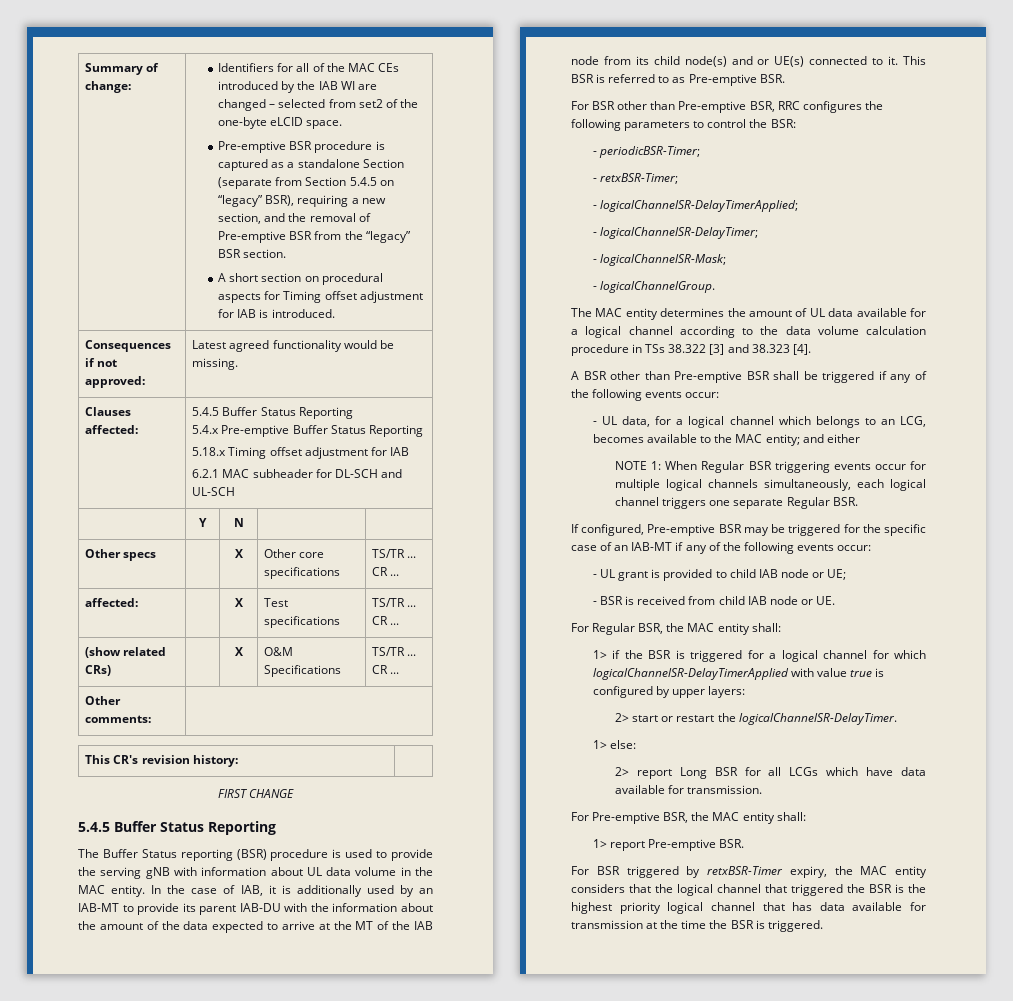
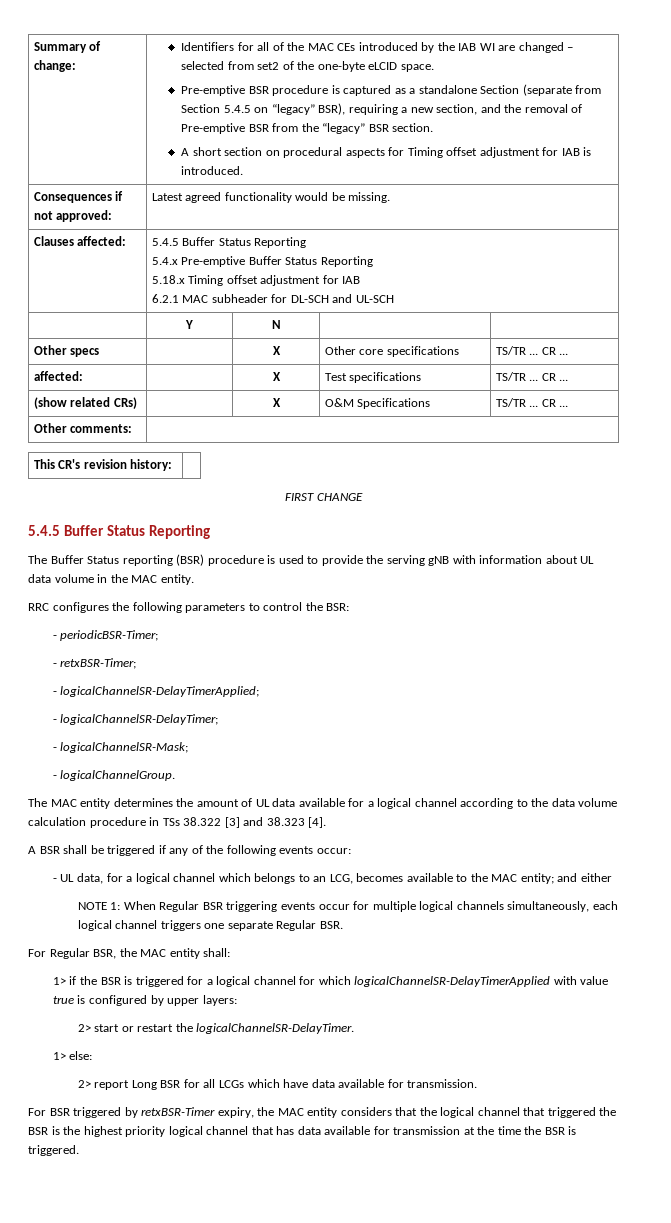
[151,885,433,897] [78,903,433,915] [78,921,433,933] [571,56,926,67] [571,74,785,86] [571,101,775,113] In the case of IAB, it is additionally used by an IAB-MT to provide its parent IAB-DU with the information about the amount of the data expected to arrive at the MT of the IAB node from its child node(s) and or UE(s) connected to it. This BSR is referred to as Pre-emptive BSR. // For BSR other than Pre-emptive BSR, -> (194, 579) //
[610,371,770,383] other than Pre-emptive BSR -> (60, 850) none
[571,524,926,536] [571,542,872,554] [593,569,847,581] [593,596,835,605] // If configured, Pre-emptive BSR may be triggered for the specific case of an IAB-MT if any of the following events occur: // - UL grant is provided to child IAB node or UE; // - BSR is received from child IAB node or UE. -> (343, 925) none
[571,812,806,824] [593,839,745,851] // For Pre-emptive BSR, the MAC entity shall: // 1> report Pre-emptive BSR. -> (478, 1083) none

